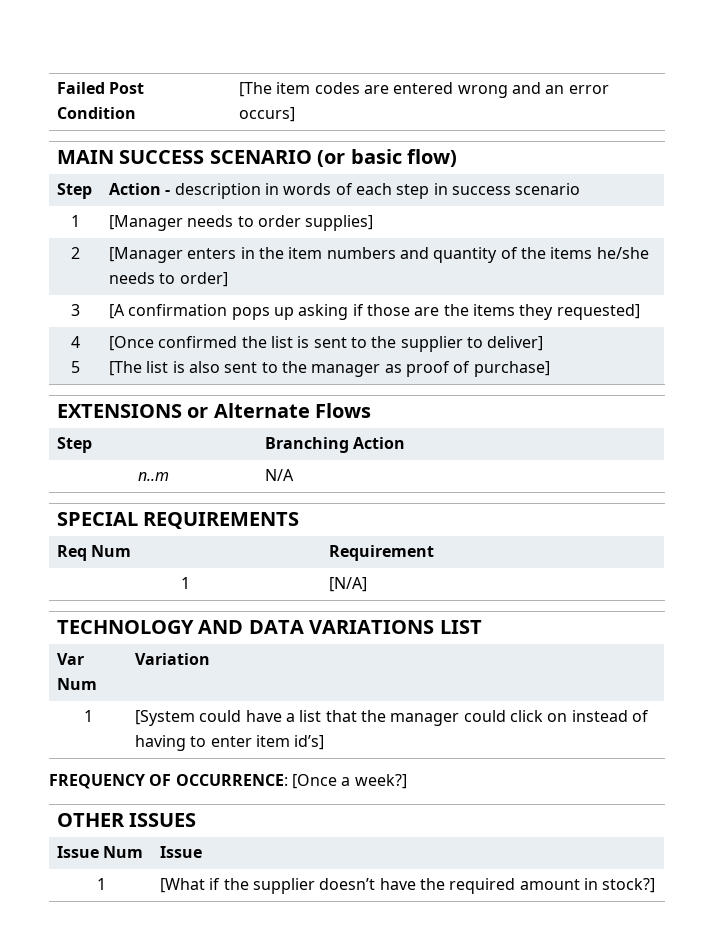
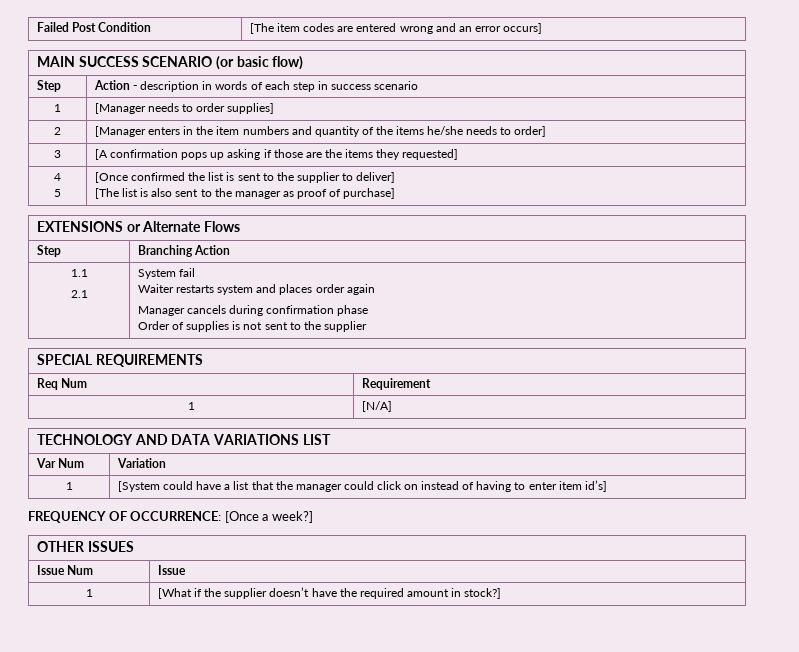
[138,472,169,481] [265,469,295,481] n..m | N/A -> [70,269,88,277] [70,290,88,298] [137,268,196,279] [137,284,375,295] [137,305,369,316] [137,321,367,332] 1.1 // 2.1 | System fail // Waiter restarts system and places order again // Manager cancels during confirmation phase // Order of supplies is not sent to the supplier

